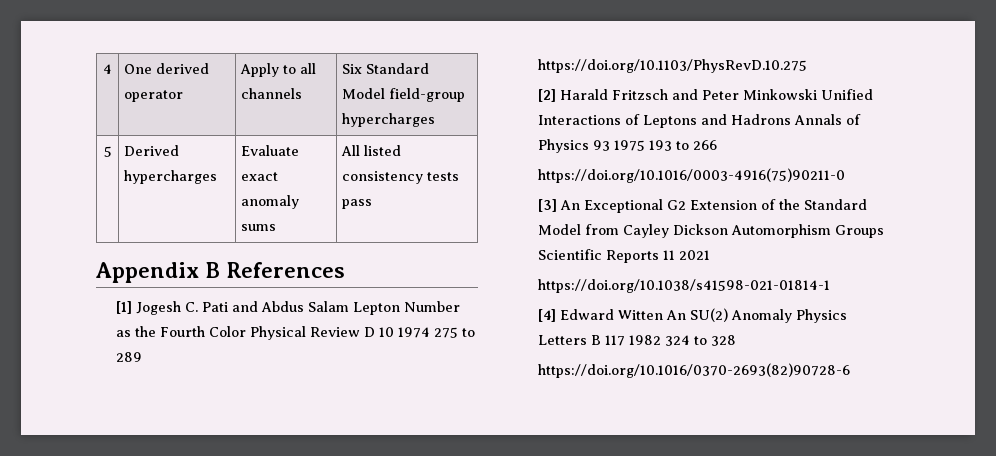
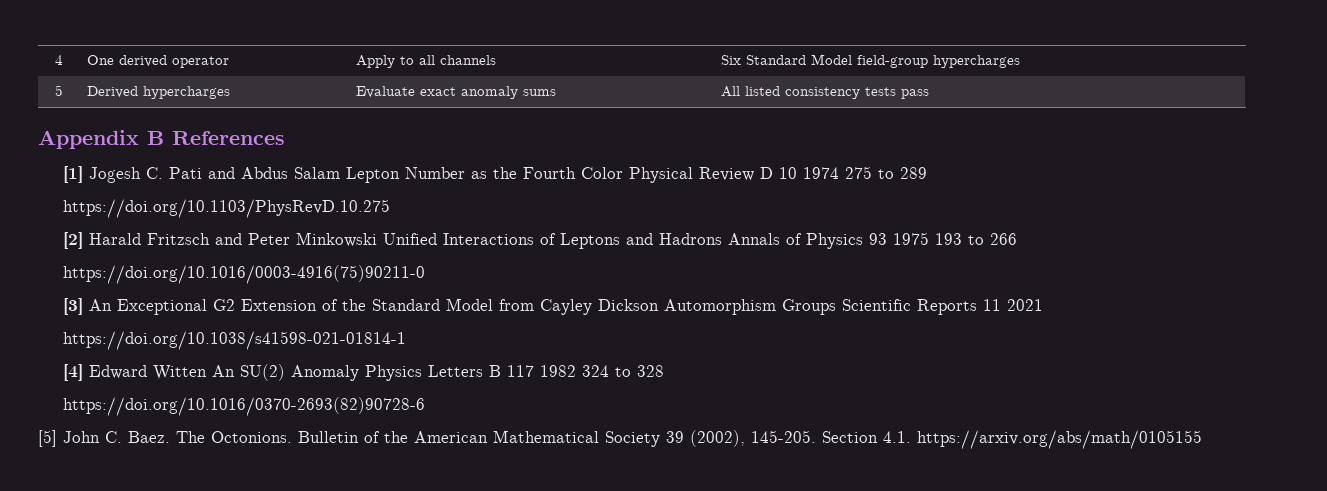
(851, 370) none -> [38,430,1202,449] // [5] John C. Baez. The Octonions. Bulletin of the American Mathematical Society 39 (2002), 145-205. Section 4.1. https://arxiv.org/abs/math/0105155

